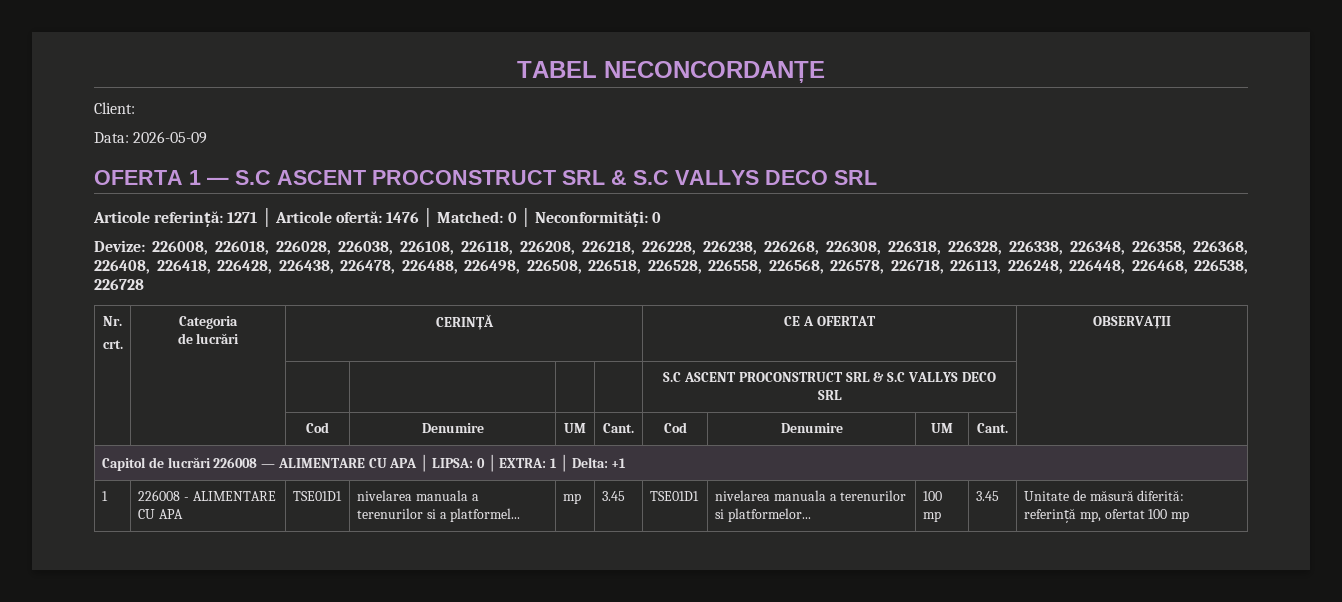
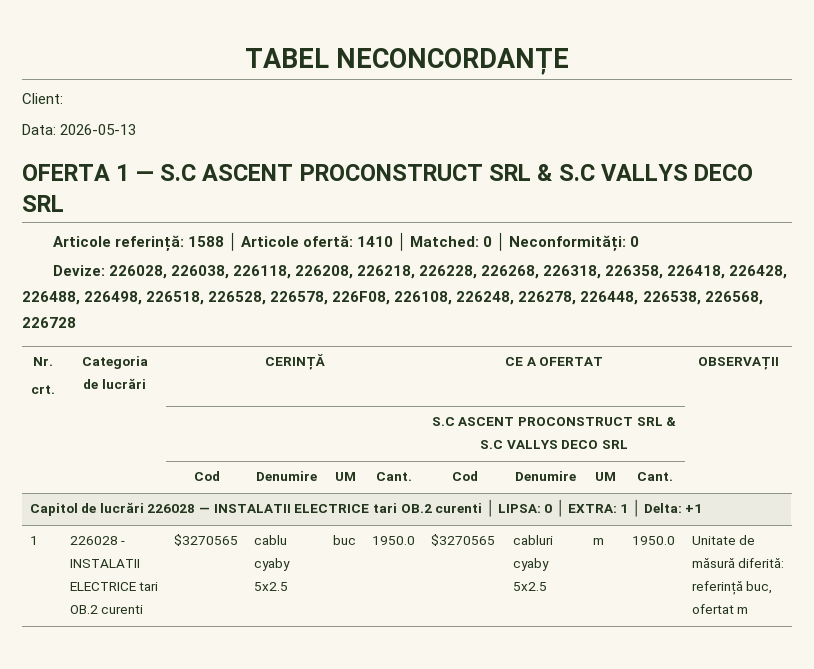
[133,131,208,144] 2026-05-09 -> [60,124,137,135] 2026-05-13
[227,212,258,223] 1271 -> [187,236,224,247] 1588
[386,212,420,223] 1476 -> [356,236,393,247] 1410
[152,241,269,255] 226008, 226018, -> (105, 270) none
[400,241,454,255] 226108, -> (229, 272) none
[703,241,1248,255] [94,260,395,274] 226238, 226268, 226308, 226318, 226328, 226338, 226348, 226358, 226368, 226408, 226418, 226428, 226438, 226478, -> [480,265,788,279] 226268, 226318, 226358, 226418, 226428,
[526,260,582,274] 226508, -> (143, 298) none
[708,260,1248,274] 226558, 226568, 226578, 226718, 226113, 226248, 226448, 226468, 226538, -> [270,291,763,305] 226578, 226F08, 226108, 226248, 226278, 226448, 226538, 226568,
[213,457,418,468] 226008 — ALIMENTARE CU APA -> [147,503,483,513] 226028 — INSTALATII ELECTRICE tari OB.2 curenti
[137,490,276,501] [137,509,183,519] [292,491,342,501] [356,490,479,501] [356,508,521,522] [562,493,581,504] [601,491,625,501] [649,491,699,501] [714,490,907,501] [714,508,811,522] [922,491,942,501] [922,511,941,522] [975,491,999,501] 226008 - ALIMENTARE CU APA | TSE01D1 | nivelarea manuala a terenurilor si a platformel... | mp | 3.45 | TSE01D1 | nivelarea manuala a terenurilor si platformelor... | 100 mp | 3.45 -> [69,536,126,545] [69,559,140,568] [69,582,159,591] [69,605,144,614] [173,534,238,546] [253,535,287,545] [253,558,290,571] [253,582,288,591] [332,535,356,545] [371,536,415,545] [430,534,495,546] [512,535,553,545] [512,558,549,571] [512,582,547,591] [592,538,604,545] [631,536,675,545] 226028 - INSTALATII ELECTRICE tari OB.2 curenti | $3270565 | cablu cyaby 5x2.5 | buc | 1950.0 | $3270565 | cabluri cyaby 5x2.5 | m | 1950.0
[1079,509,1190,522] mp, ofertat 100 mp -> [746,581,773,594] [691,604,749,614] buc, ofertat m

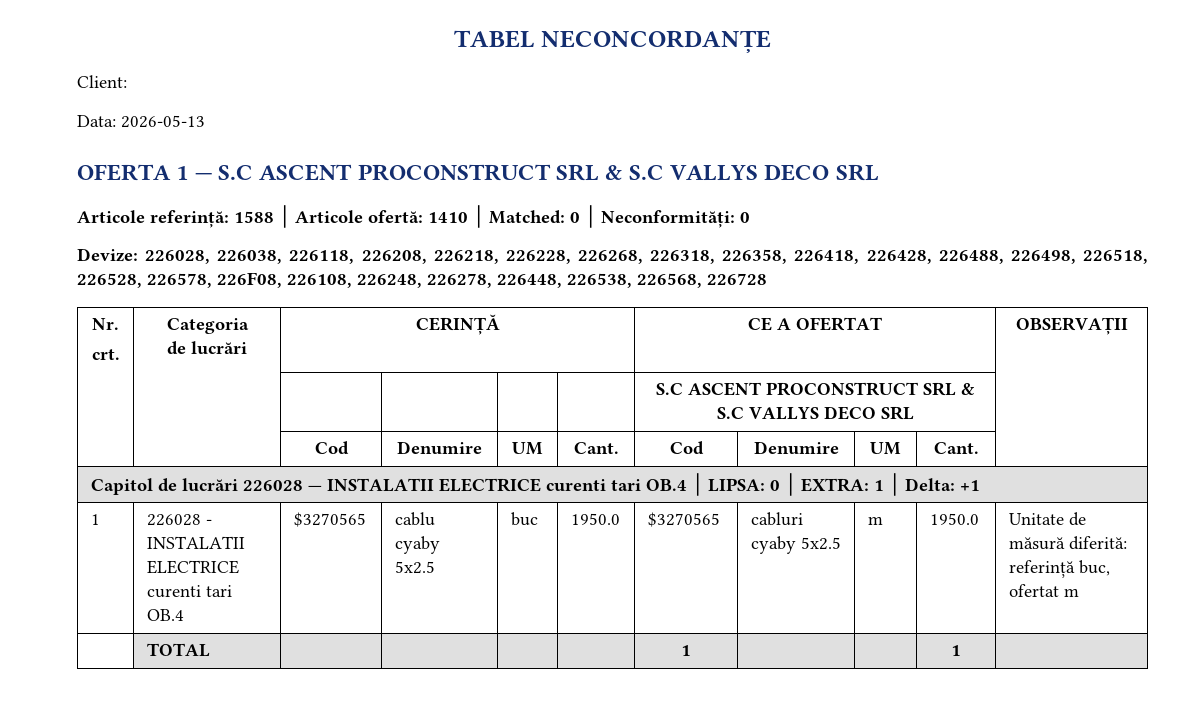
[373,503,483,513] tari OB.2 curenti -> [545,479,687,492] curenti tari OB.4
[139,582,159,591] [69,605,144,614] tari OB.2 curenti -> [146,585,232,598] [146,609,184,621] curenti tari OB.4
(749, 610) none -> [146,643,210,657] [681,645,691,656] [951,645,961,656] // | TOTAL | | | | | 1 | | | 1 |

